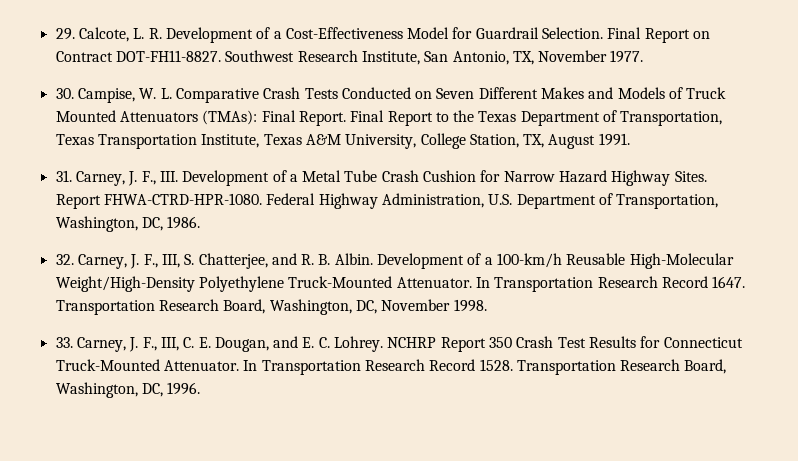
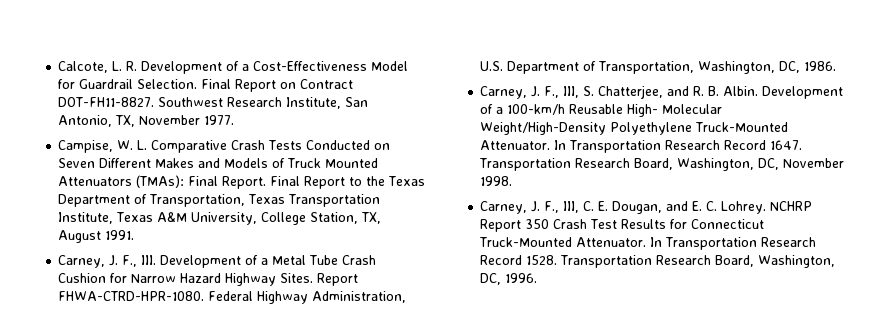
[55,28,75,40] 29. -> (58, 67) none
[55,88,74,99] 30. -> (235, 120) none
[55,170,72,182] 31. -> (135, 235) none
[55,254,74,265] 32. -> (837, 66) none
[629,253,734,269] High-Molecular -> [627,104,723,117] High- Molecular
[55,337,73,348] 33. -> (513, 181) none

